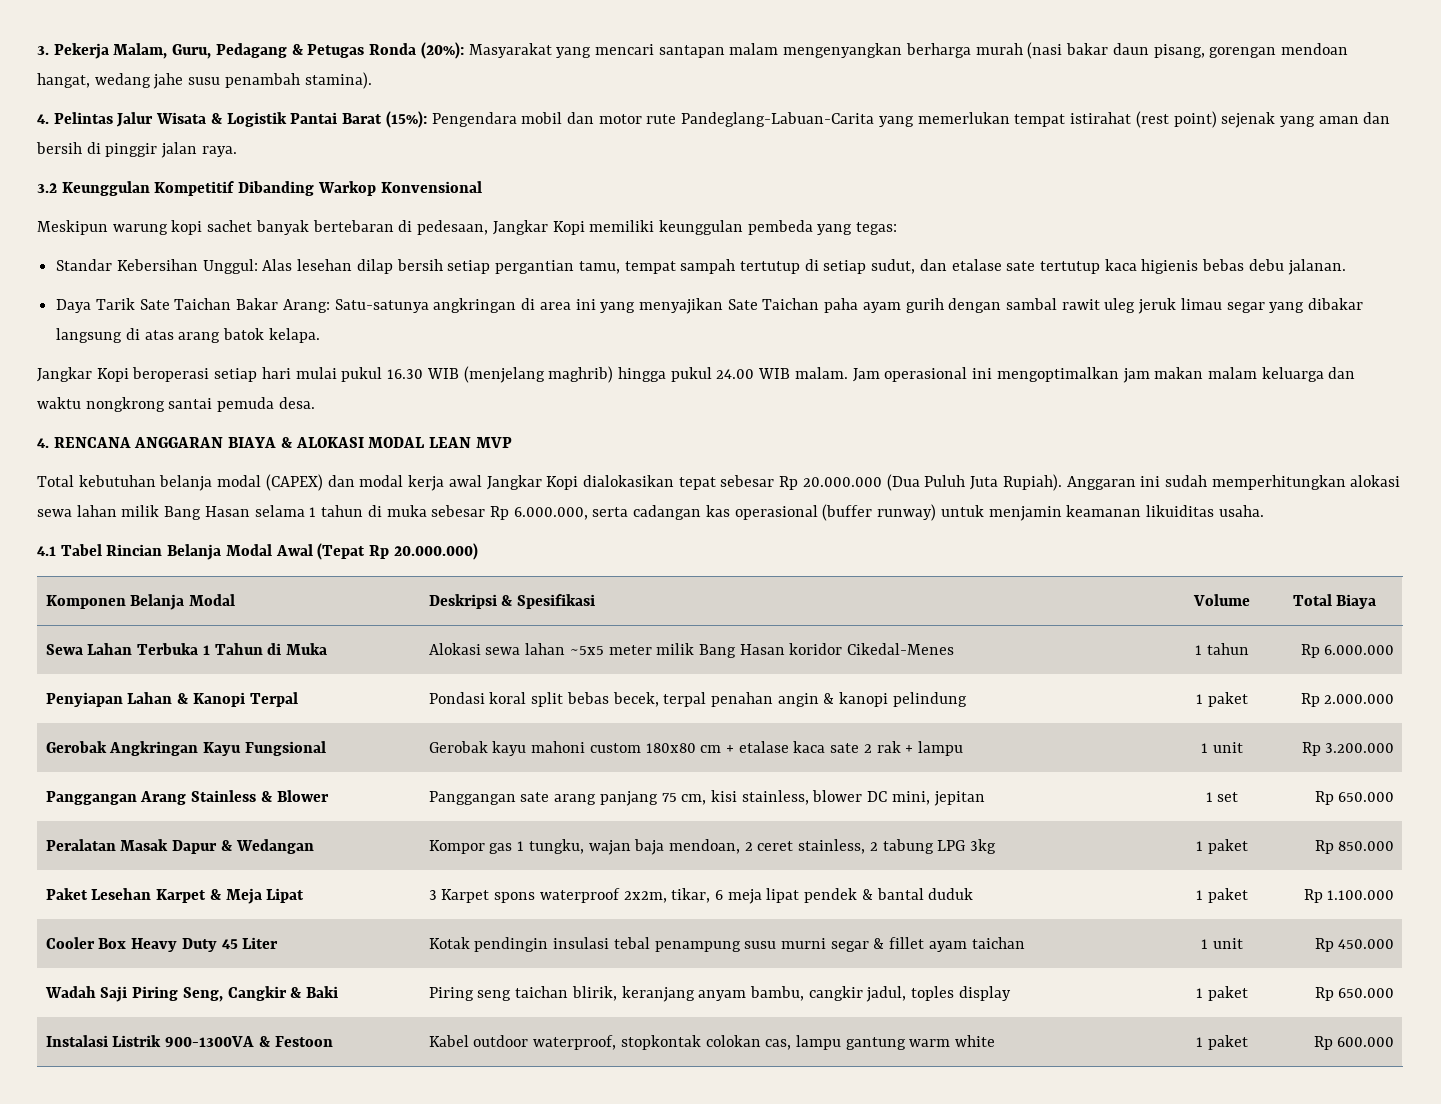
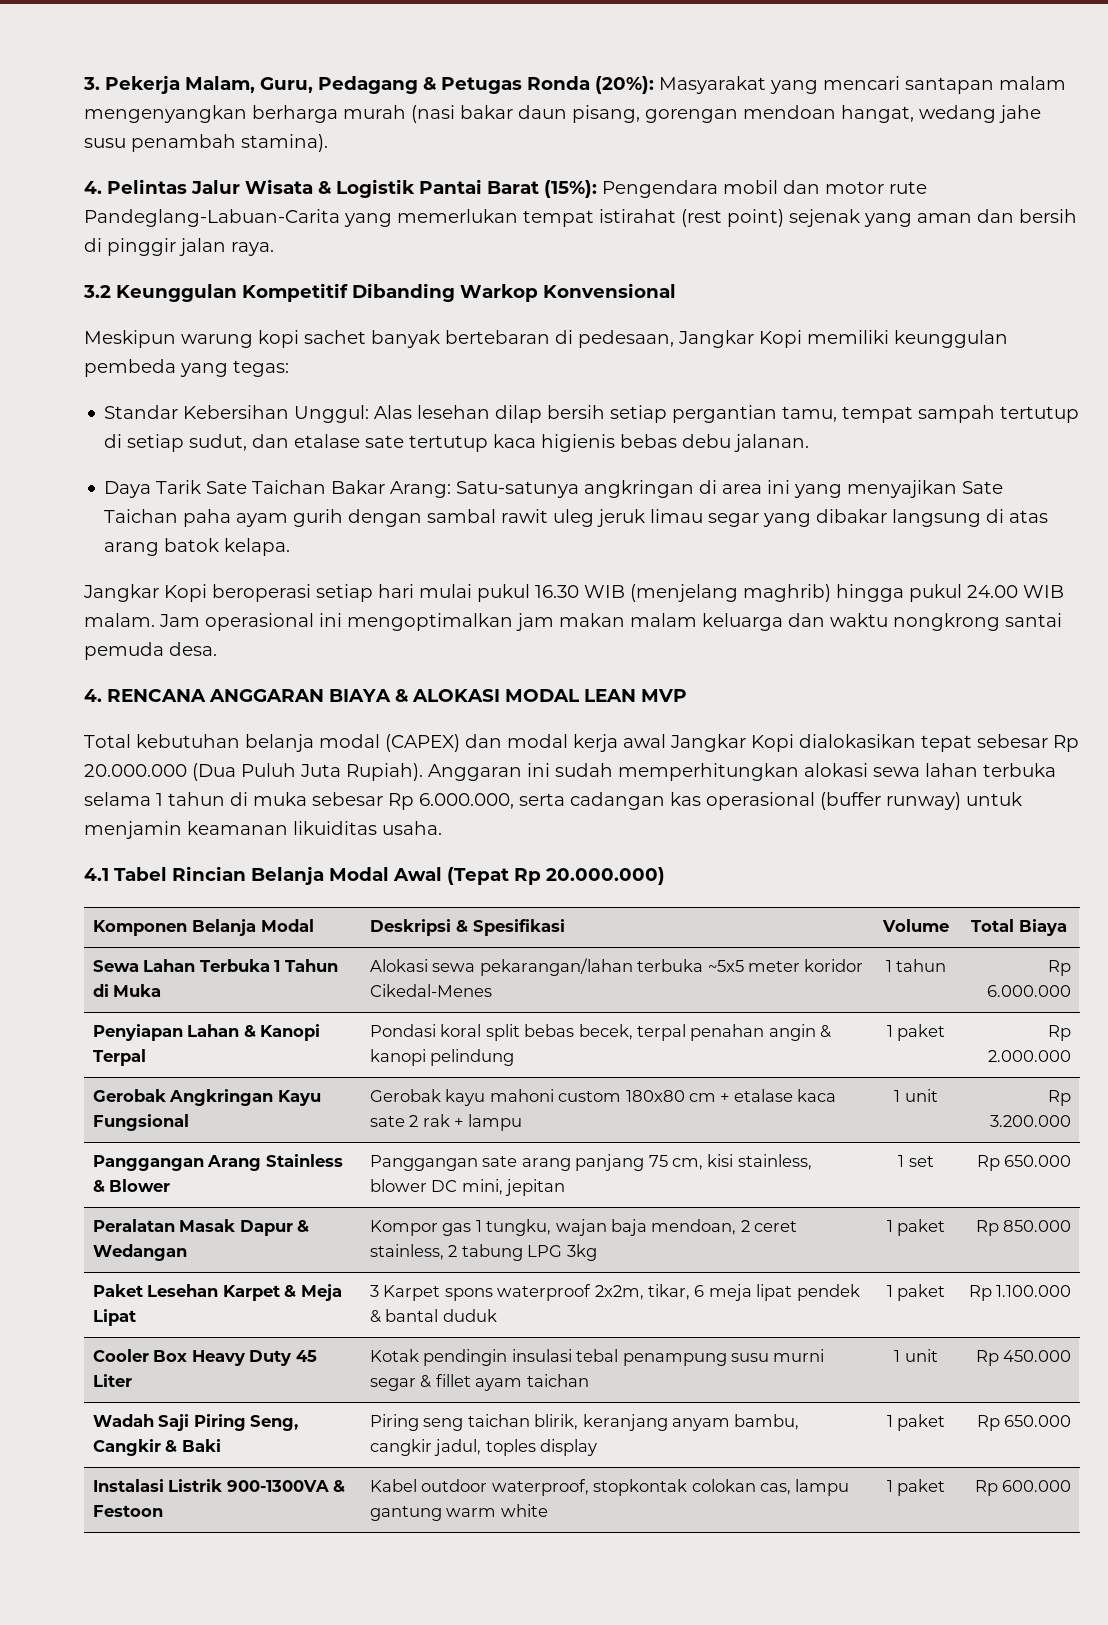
[121,505,250,520] milik Bang Hasan -> [983,763,1056,777] terbuka
[525,643,785,658] lahan ~5x5 meter milik Bang Hasan -> [479,958,800,976] pekarangan/lahan terbuka ~5x5 meter

